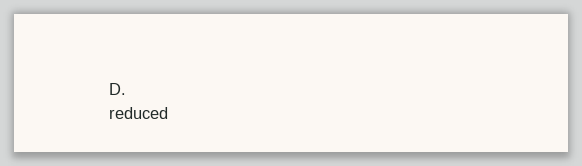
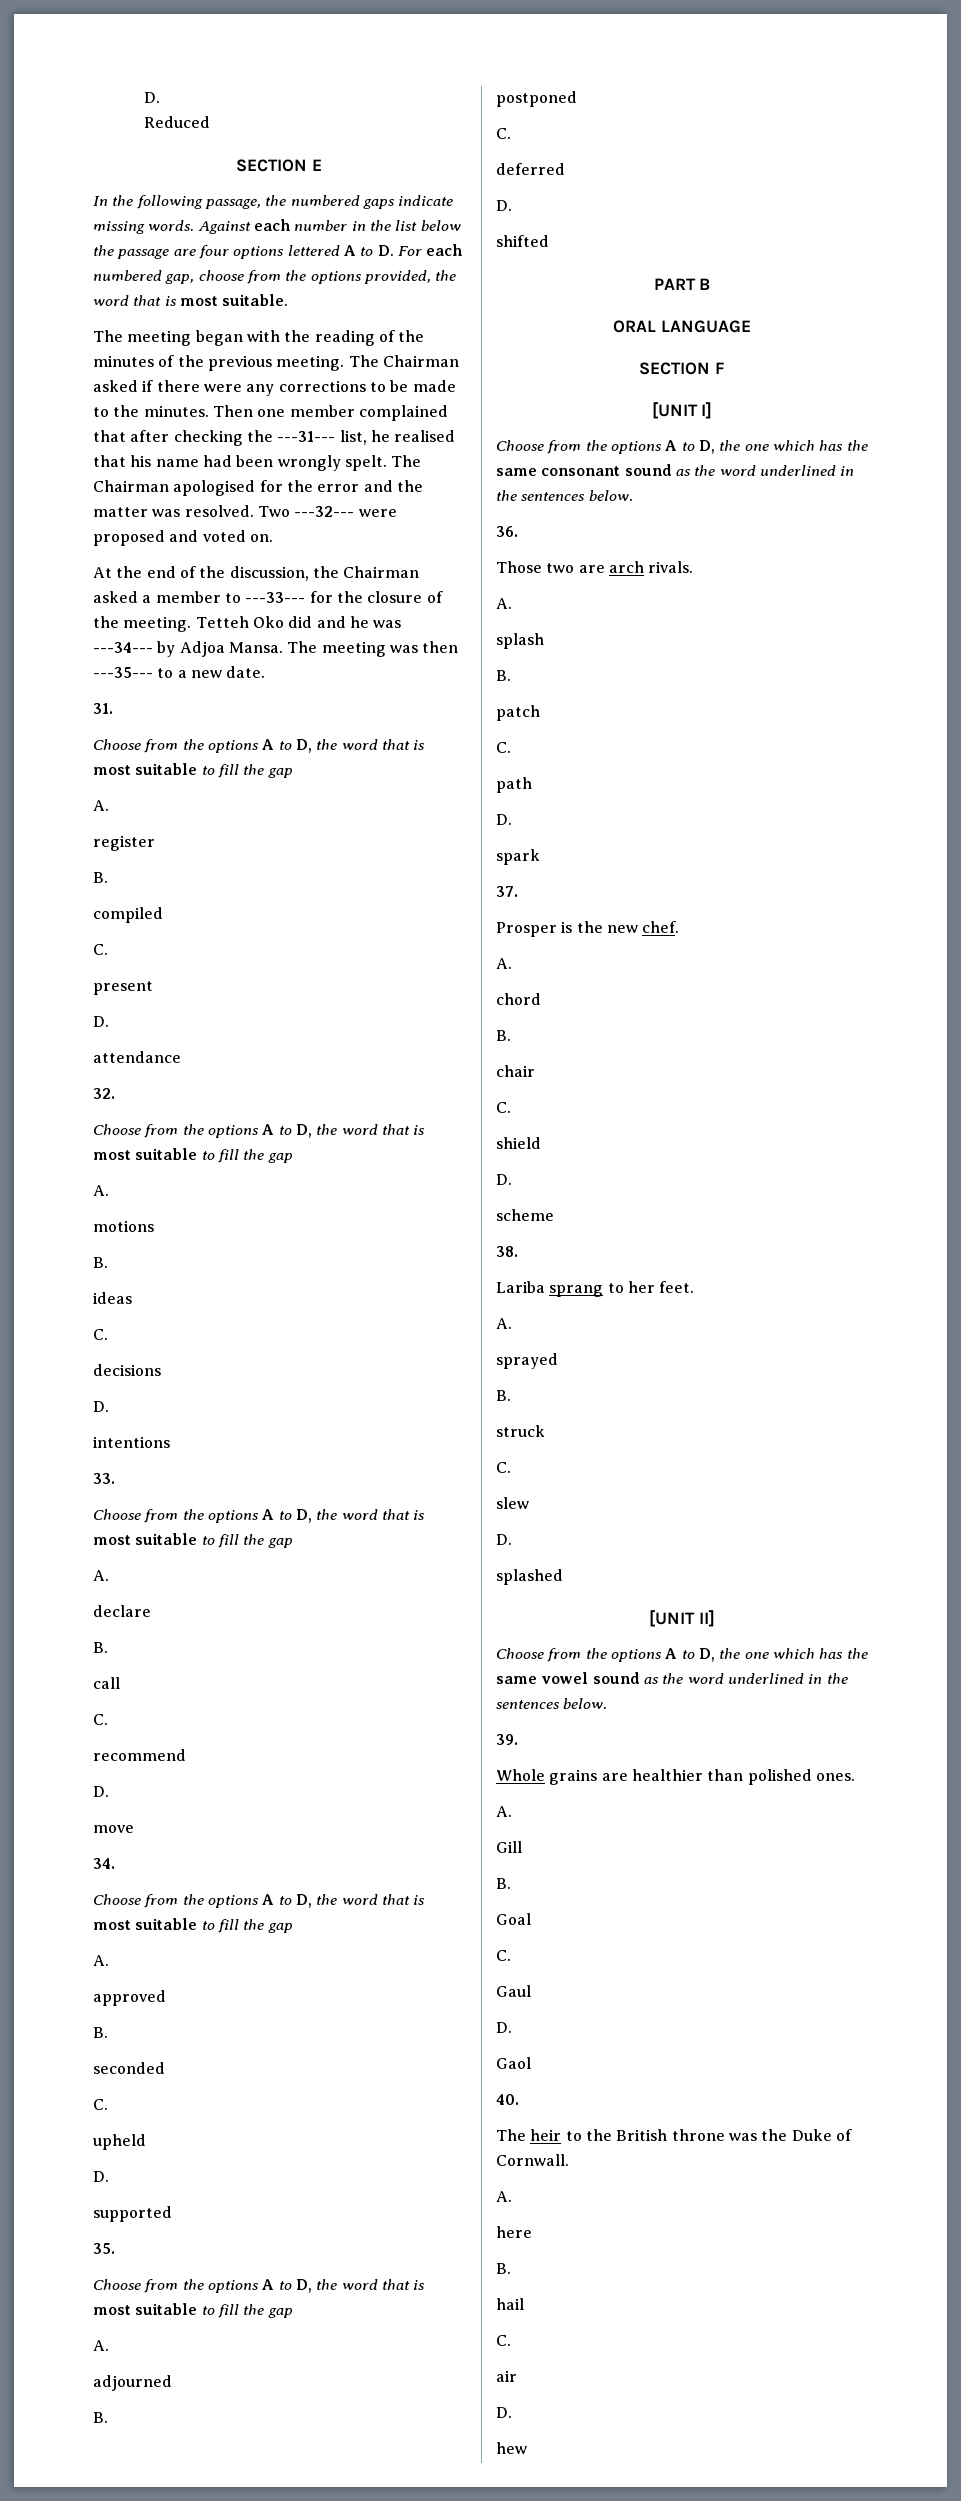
[109,83,127,95] [109,107,169,119] D. // reduced -> [144,92,161,103] [144,116,211,128] [236,159,322,172] [93,195,454,209] [93,219,461,234] [93,244,463,259] [93,270,457,284] [93,294,289,306] [93,330,425,346] [93,355,459,371] [93,380,456,396] [93,405,448,421] [93,430,456,446] [93,455,422,471] [93,480,423,496] [93,505,397,517] [93,530,273,546] [93,566,420,581] [93,591,443,603] [93,616,402,632] [93,641,459,657] [93,666,266,678] [93,703,113,714] [93,739,426,753] [93,763,293,778] [93,800,109,811] [93,835,155,851] [93,872,108,883] [93,907,163,923] [93,944,108,955] [93,981,153,995] [93,1016,109,1027] [93,1051,181,1063] [93,1088,115,1099] [93,1124,426,1138] [93,1148,293,1163] [93,1185,109,1196] [93,1220,154,1232] [93,1257,108,1268] [93,1292,132,1304] [93,1329,108,1340] [93,1364,161,1376] [93,1401,109,1412] [93,1436,170,1448] [93,1473,115,1484] [93,1509,426,1523] [93,1533,293,1548] [93,1570,109,1581] [93,1605,151,1617] [93,1642,108,1653] [93,1677,120,1689] [93,1714,108,1725] [93,1749,186,1761] [93,1786,109,1797] [93,1825,134,1833] [93,1858,115,1869] [93,1894,426,1908] [93,1918,293,1933] [93,1955,109,1966] [93,1990,166,2006] [93,2027,108,2038] [93,2062,165,2074] [93,2099,108,2110] [93,2134,146,2150] [93,2171,109,2182] [93,2206,172,2222] [93,2243,115,2254] [93,2279,426,2293] [93,2303,293,2318] [93,2340,109,2351] [93,2375,172,2391] [93,2412,108,2423] [496,91,577,107] [496,128,511,139] [496,163,565,175] [496,200,512,211] [496,235,549,247] [653,278,711,290] [613,320,751,333] [639,362,725,375] [651,402,713,419] [496,440,868,454] [496,464,855,476] [496,490,633,501] [496,526,518,537] [496,561,694,573] [496,598,512,609] [496,633,544,649] [496,670,511,681] [496,705,540,721] [496,742,511,753] [496,777,532,793] [496,814,512,825] [496,849,540,865] [496,886,518,897] [496,921,680,937] [496,958,512,969] [496,993,541,1005] [496,1030,511,1041] [496,1065,535,1077] [496,1102,511,1113] [496,1137,541,1149] [496,1174,512,1185] [496,1209,554,1221] [496,1246,518,1257] [496,1281,695,1297] [496,1318,512,1329] [496,1353,558,1369] [496,1390,511,1401] [496,1425,545,1437] [496,1462,511,1473] [496,1497,529,1509] [496,1534,512,1545] [496,1569,563,1585] [649,1610,715,1627] [496,1648,868,1662] [496,1672,848,1684] [496,1698,608,1709] [496,1734,518,1745] [496,1769,855,1785] [496,1806,512,1817] [496,1841,522,1853] [496,1878,511,1889] [496,1913,531,1925] [496,1950,511,1961] [496,1985,531,1997] [496,2022,512,2033] [496,2057,531,2069] [496,2094,519,2105] [496,2129,852,2141] [496,2154,569,2166] [496,2191,512,2202] [496,2226,532,2238] [496,2263,511,2274] [496,2298,524,2310] [496,2335,511,2346] [496,2370,517,2382] [496,2407,512,2418] [496,2442,527,2454] D. // Reduced // SECTION E // In the following passage, the numbered gaps indicate missing words. Against each number in the list below the passage are four options lettered A to D. For each numbered gap, choose from the options provided, the word that is most suitable. // The meeting began with the reading of the minutes of the previous meeting. The Chairman asked if there were any corrections to be made to the minutes. Then one member complained that after checking the ---31--- list, he realised that his name had been wrongly spelt. The Chairman apologised for the error and the matter was resolved. Two ---32--- were proposed and voted on. // At the end of the discussion, the Chairman asked a member to ---33--- for the closure of the meeting. Tetteh Oko did and he was ---34--- by Adjoa Mansa. The meeting was then ---35--- to a new date. // 31. // Choose from the options A to D, the word that is most suitable to fill the gap // A. // register // B. // compiled // C. // present // D. // attendance // 32. // Choose from the options A to D, the word that is most suitable to fill the gap // A. // motions // B. // ideas // C. // decisions // D. // intentions // 33. // Choose from the options A to D, the word that is most suitable to fill the gap // A. // declare // B. // call // C. // recommend // D. // move // 34. // Choose from the options A to D, the word that is most suitable to fill the gap // A. // approved // B. // seconded // C. // upheld // D. // supported // 35. // Choose from the options A to D, the word that is most suitable to fill the gap // A. // adjourned // B. // postponed // C. // deferred // D. // shifted // PART B // ORAL LANGUAGE // SECTION F // [UNIT I] // Choose from the options A to D, the one which has the same consonant sound as the word underlined in the sentences below. // 36. // Those two are arch rivals. // A. // splash // B. // patch // C. // path // D. // spark // 37. // Prosper is the new chef. // A. // chord // B. // chair // C. // shield // D. // scheme // 38. // Lariba sprang to her feet. // A. // sprayed // B. // struck // C. // slew // D. // splashed // [UNIT II] // Choose from the options A to D, the one which has the same vowel sound as the word underlined in the sentences below. // 39. // Whole grains are healthier than polished ones. // A. // Gill // B. // Goal // C. // Gaul // D. // Gaol // 40. // The heir to the British throne was the Duke of Cornwall. // A. // here // B. // hail // C. // air // D. // hew

